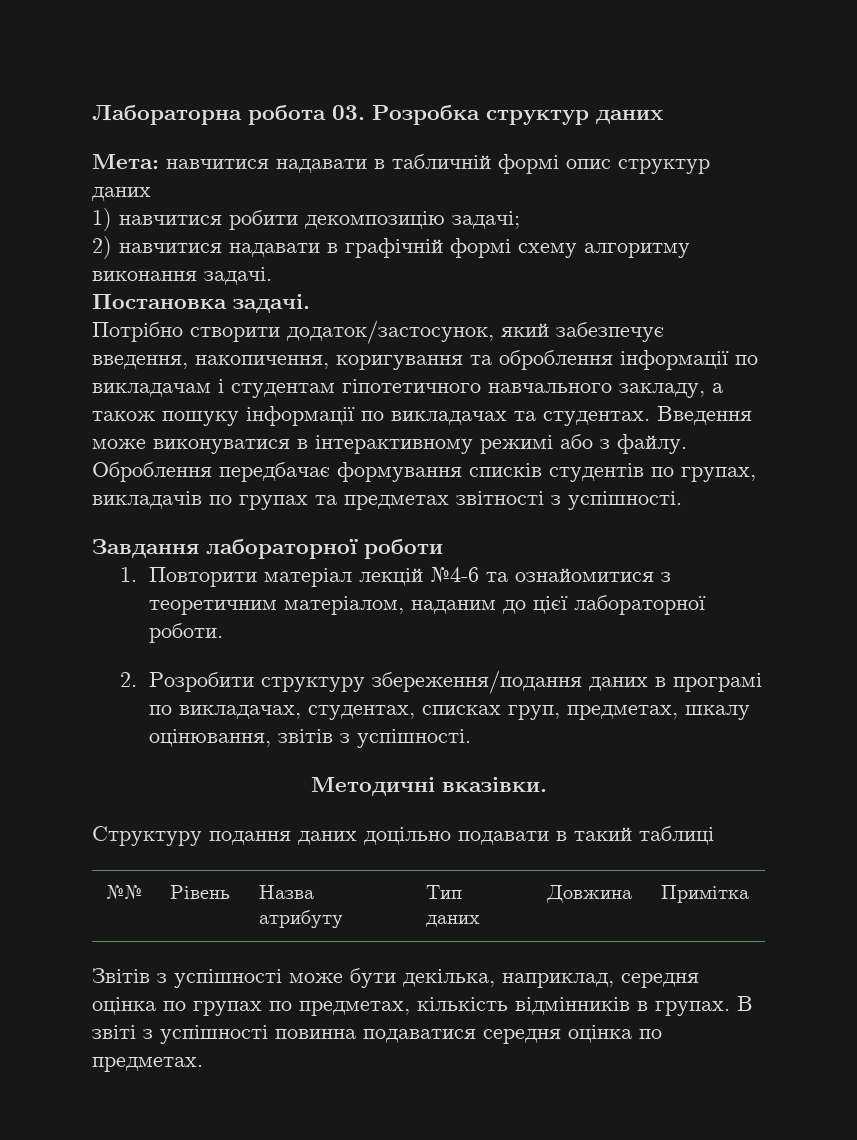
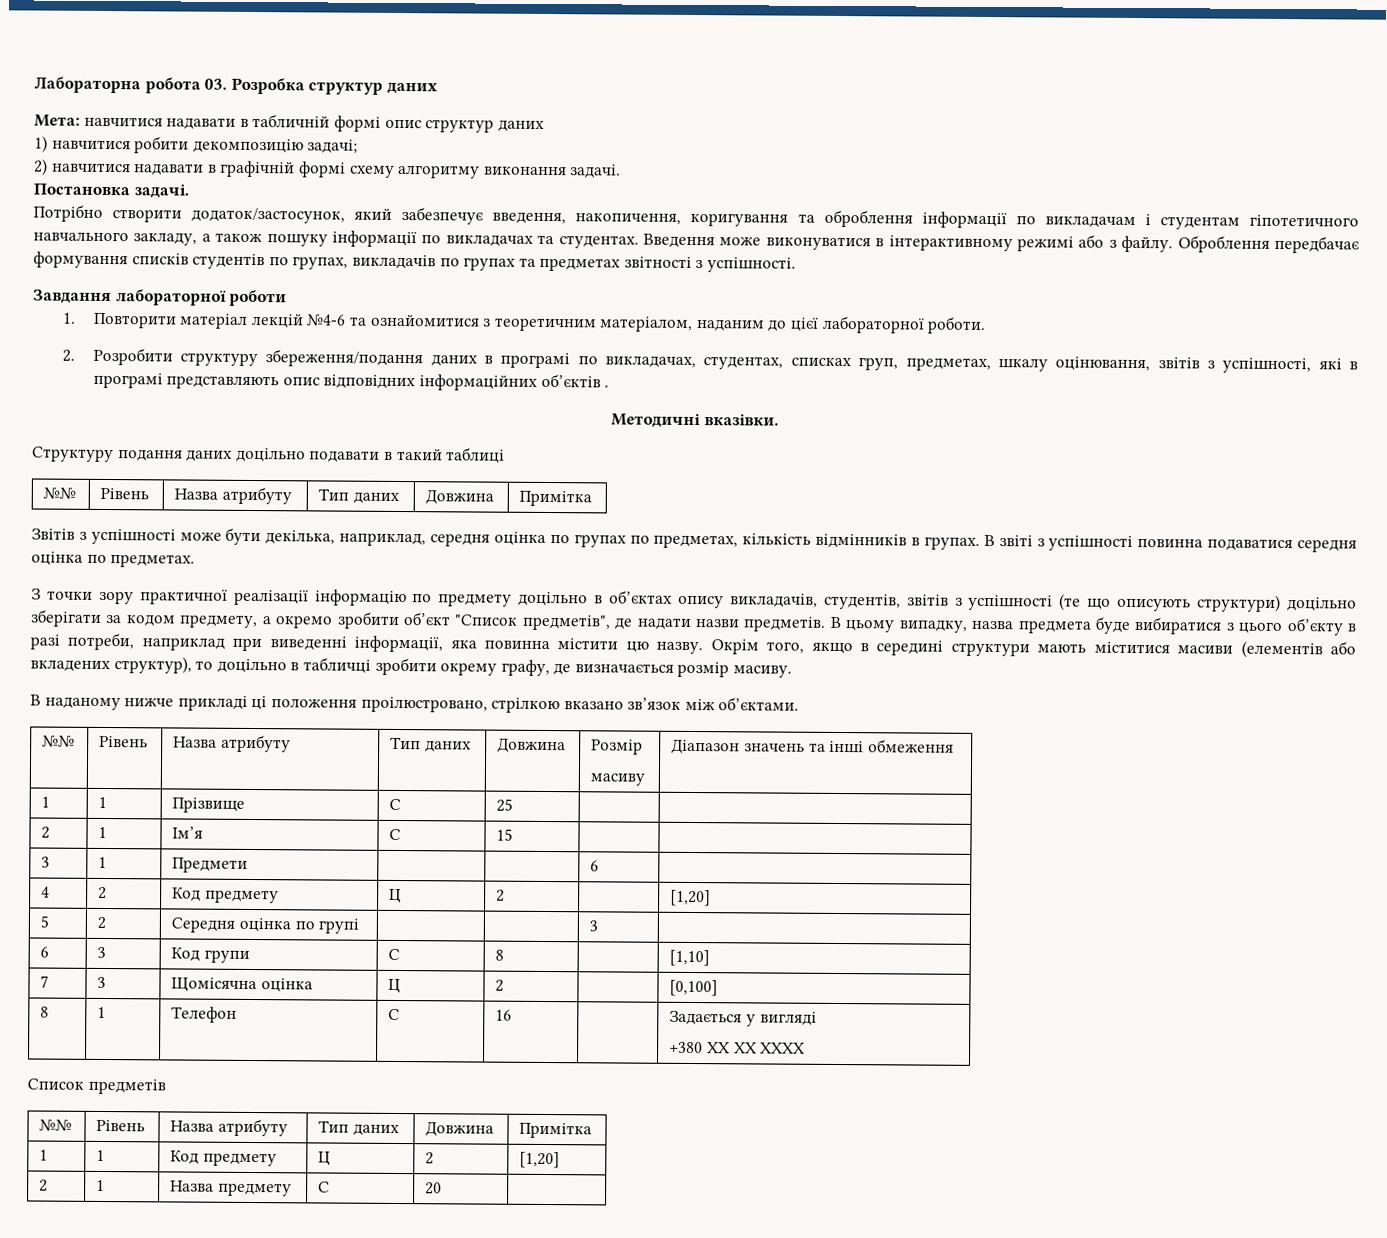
[356,729,471,748] успішності. -> [1222,357,1358,374] [92,372,610,391] успішності, які в програмі представляють опис відповідних інформаційних об’єктів .
(203, 1064) none -> [31,588,1358,612] [30,609,1356,636] [30,632,1356,659] [30,656,793,678] [30,694,800,714] [42,735,76,748] [99,735,149,748] [173,734,292,753] [390,736,473,753] [497,737,567,754] [591,739,644,755] [590,773,646,786] [671,738,954,755] [41,796,51,808] [98,796,108,809] [172,797,246,813] [389,798,402,811] [496,798,514,812] [41,826,51,839] [98,826,108,839] [172,826,204,839] [389,828,402,841] [496,828,514,841] [41,856,51,868] [98,856,108,869] [172,857,249,873] [590,860,600,872] [41,886,51,898] [98,886,108,900] [172,887,280,904] [389,888,403,904] [496,889,506,902] [670,889,712,907] [40,915,50,928] [97,916,107,930] [171,917,360,934] [589,920,599,932] [40,946,50,958] [97,946,107,959] [171,947,251,963] [388,948,401,961] [495,949,505,961] [669,949,711,967] [40,975,50,988] [97,976,107,989] [171,977,314,993] [388,978,402,994] [495,979,505,992] [669,979,719,997] [40,1006,50,1018] [97,1006,107,1019] [171,1006,238,1023] [388,1008,401,1021] [495,1009,513,1021] [669,1010,817,1027] [669,1041,806,1054] [27,1078,166,1095] [39,1119,73,1132] [96,1119,146,1132] [170,1118,289,1137] [318,1120,401,1137] [425,1121,495,1137] [519,1122,593,1139] [39,1149,49,1161] [96,1149,106,1162] [170,1150,278,1167] [318,1151,332,1166] [425,1152,435,1165] [519,1151,561,1169] [39,1179,49,1192] [96,1179,106,1192] [170,1180,293,1197] [318,1181,331,1193] [425,1182,443,1195] // З точки зору практичної реалізації інформацію по предмету доцільно в об’єктах опису викладачів, студентів, звітів з успішності (те що описують структури) доцільно зберігати за кодом предмету, а окремо зробити об’єкт "Список предметів", де надати назви предметів. В цьому випадку, назва предмета буде вибиратися з цього об’єкту в разі потреби, наприклад при виведенні інформації, яка повинна містити цю назву. Окрім того, якщо в середині структури мають міститися масиви (елементів або вкладених структур), то доцільно в табличці зробити окрему графу, де визначається розмір масиву. // В наданому нижче прикладі ці положення проілюстровано, стрілкою вказано зв’язок між об’єктами. // №№ | Рівень | Назва атрибуту | Тип даних | Довжина | Розмір // масиву | Діапазон значень та інші обмеження // 1 | 1 | Прізвище | С | 25 | | // 2 | 1 | Ім’я | С | 15 | | // 3 | 1 | Предмети | | | 6 | // 4 | 2 | Код предмету | Ц | 2 | | [1,20] // 5 | 2 | Середня оцінка по групі | | | 3 | // 6 | 3 | Код групи | С | 8 | | [1,10] // 7 | 3 | Щомісячна оцінка | Ц | 2 | | [0,100] // 8 | 1 | Телефон | С | 16 | | Задається у вигляді // +380 ХХ ХХ ХХХХ // Список предметів // №№ | Рівень | Назва атрибуту | Тип даних | Довжина | Примітка // 1 | 1 | Код предмету | Ц | 2 | [1,20] // 2 | 1 | Назва предмету | С | 20 |

